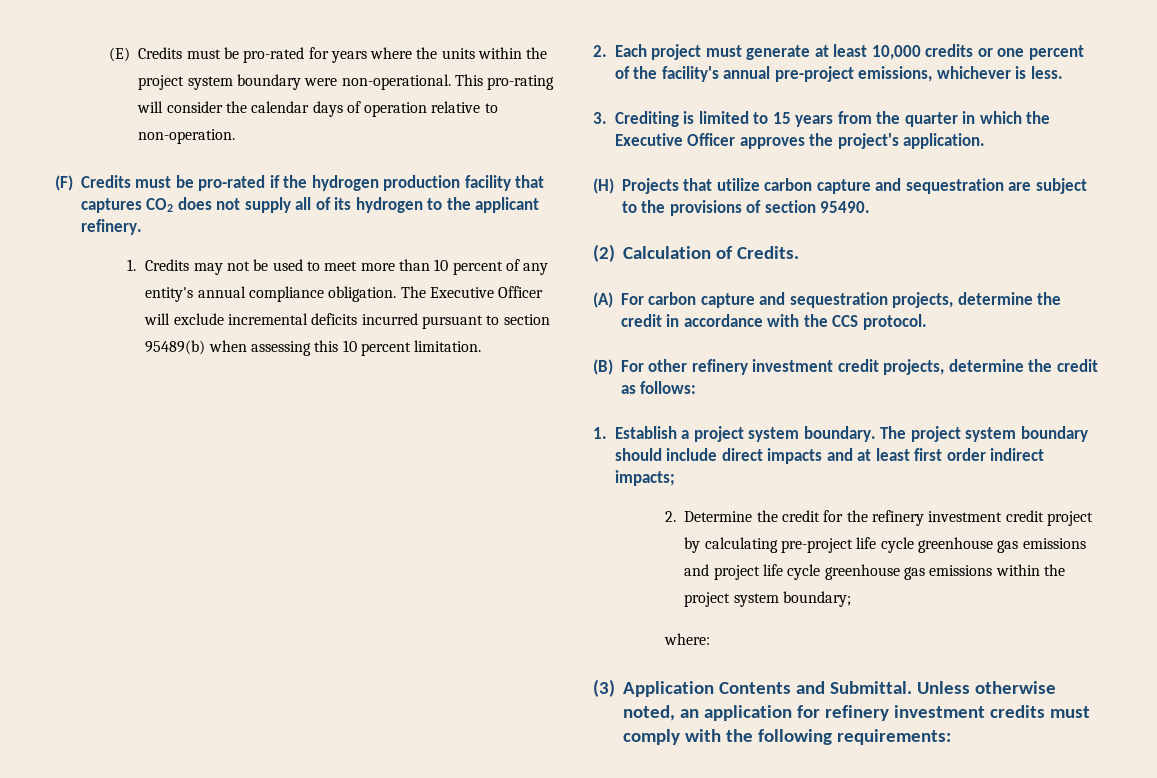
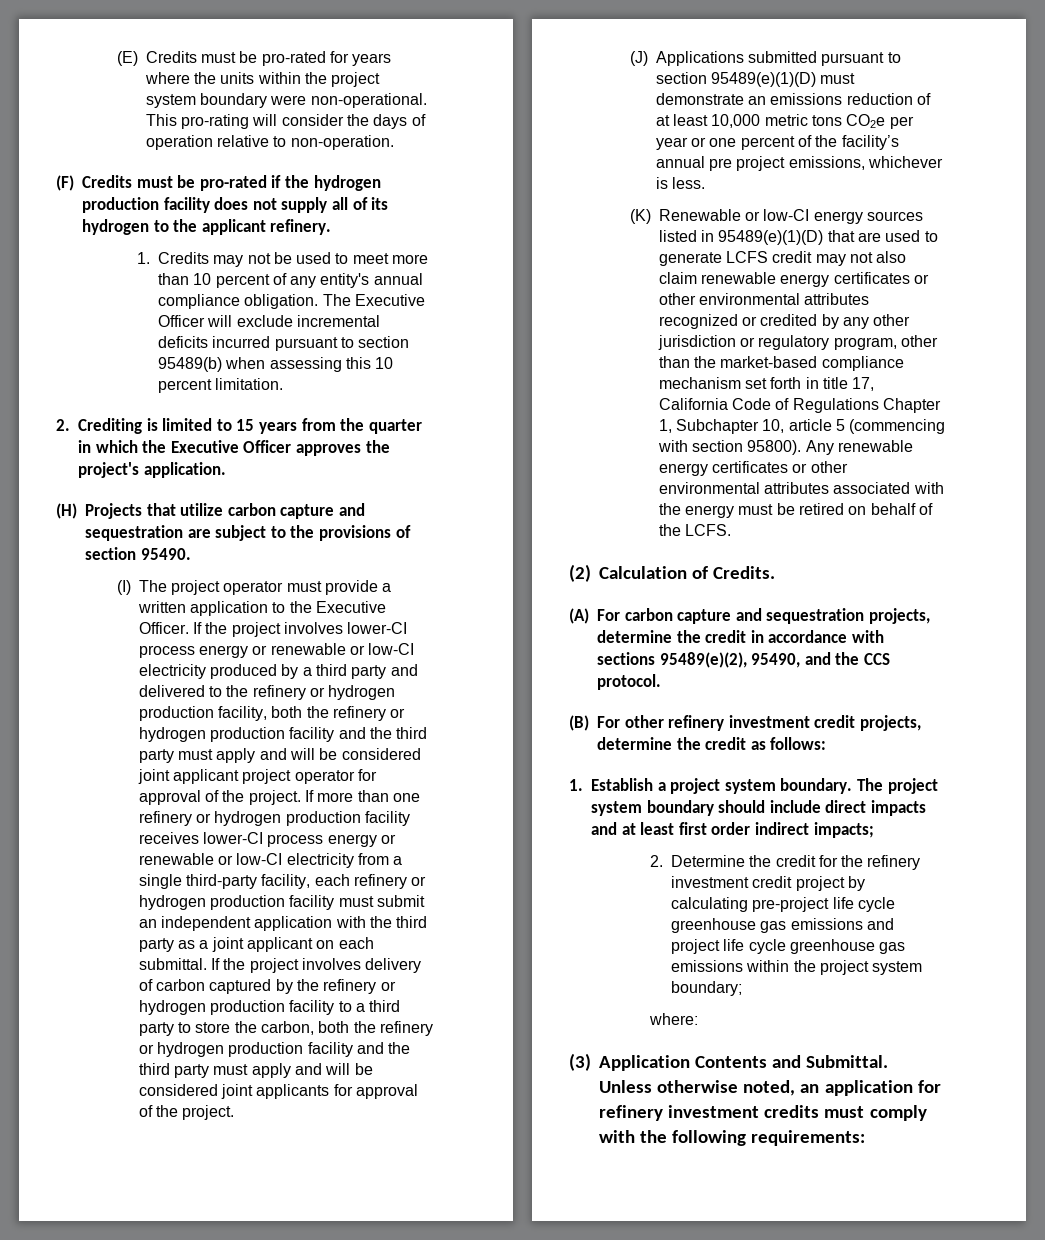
[251,101,310,113] calendar -> (369, 120) none
[515,175,545,188] [81,198,174,213] that captures CO2 -> (210, 205) none
[615,44,1084,60] [615,66,1063,82] [593,112,607,124] Each project must generate at least 10,000 credits or one percent of the facility's annual pre-project emissions, whichever is less. // 3. -> (70, 425) none
(871, 207) none -> [116,580,392,595] [137,601,386,616] [138,622,408,637] [138,643,415,658] [138,664,418,679] [138,685,396,700] [138,706,406,721] [138,727,428,742] [138,748,421,763] [137,769,377,784] [138,790,420,805] [138,811,410,826] [138,832,396,847] [138,853,403,868] [138,874,427,889] [138,895,425,910] [138,916,428,931] [138,937,374,952] [138,958,422,973] [138,979,396,994] [138,1000,401,1015] [138,1021,433,1036] [138,1042,411,1057] [138,1063,373,1078] [138,1084,418,1099] [138,1105,235,1120] [629,51,901,66] [655,72,856,87] [655,93,931,105] [655,114,914,129] [655,135,899,150] [655,156,943,171] [655,177,705,189] [629,209,923,224] [658,230,938,245] [658,251,907,266] [658,272,929,287] [658,293,870,305] [658,314,911,329] [657,335,938,350] [658,356,904,371] [658,377,875,391] [658,398,941,413] [658,419,946,434] [657,440,913,455] [658,461,848,476] [658,482,944,494] [658,503,933,518] [658,524,731,536] // (I) The project operator must provide a written application to the Executive Officer. If the project involves lower-CI process energy or renewable or low-CI electricity produced by a third party and delivered to the refinery or hydrogen production facility, both the refinery or hydrogen production facility and the third party must apply and will be considered joint applicant project operator for approval of the project. If more than one refinery or hydrogen production facility receives lower-CI process energy or renewable or low-CI electricity from a single third-party facility, each refinery or hydrogen production facility must submit an independent application with the third party as a joint applicant on each submittal. If the project involves delivery of carbon captured by the refinery or hydrogen production facility to a third party to store the carbon, both the refinery or hydrogen production facility and the third party must apply and will be considered joint applicants for approval of the project. // (J) Applications submitted pursuant to section 95489(e)(1)(D) must demonstrate an emissions reduction of at least 10,000 metric tons CO2e per year or one percent of the facility’s annual pre project emissions, whichever is less. // (K) Renewable or low-CI energy sources listed in 95489(e)(1)(D) that are used to generate LCFS credit may not also claim renewable energy certificates or other environmental attributes recognized or credited by any other jurisdiction or regulatory program, other than the market-based compliance mechanism set forth in title 17, California Code of Regulations Chapter 1, Subchapter 10, article 5 (commencing with section 95800). Any renewable energy certificates or other environmental attributes associated with the energy must be retired on behalf of the LCFS.
(800, 320) none -> [597,652,831,668] sections 95489(e)(2), 95490, and

